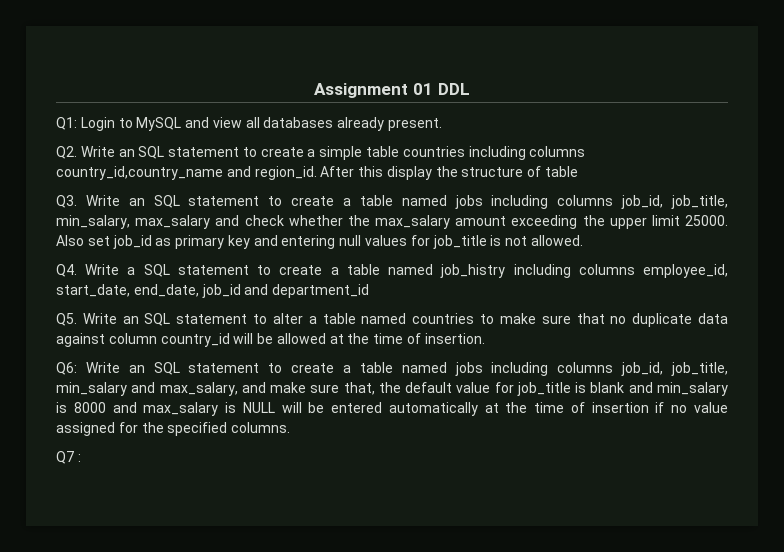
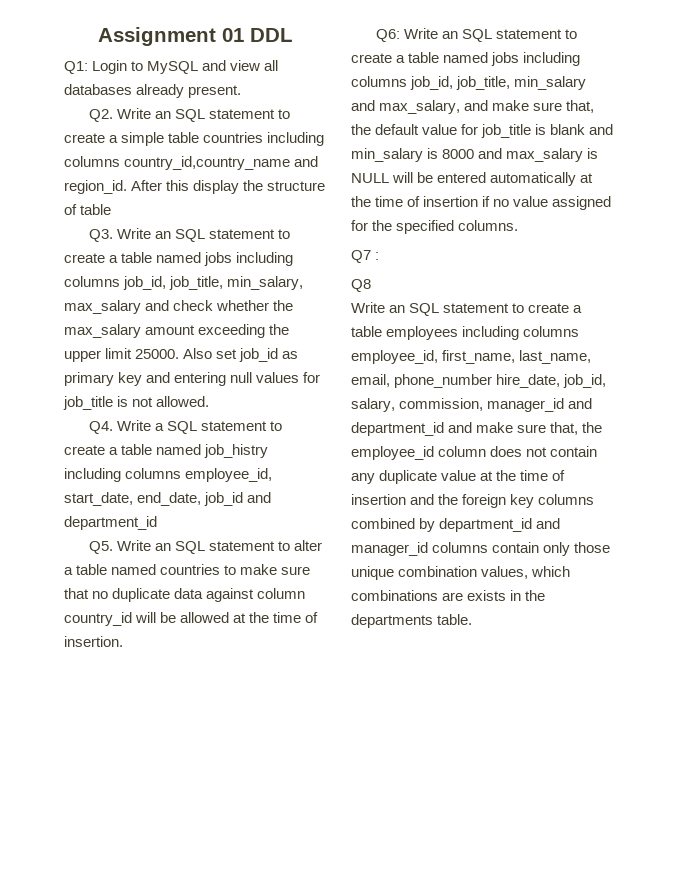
(81, 458) none -> [351,279,371,292] [351,302,583,316] [351,326,580,340] [351,350,592,364] [351,374,607,388] [351,398,593,412] [351,422,603,436] [351,446,598,460] [351,470,566,484] [351,494,595,508] [351,518,561,532] [351,542,611,556] [351,566,571,580] [351,590,546,601] [351,614,473,628] // Q8 // Write an SQL statement to create a table employees including columns employee_id, first_name, last_name, email, phone_number hire_date, job_id, salary, commission, manager_id and department_id and make sure that, the employee_id column does not contain any duplicate value at the time of insertion and the foreign key columns combined by department_id and manager_id columns contain only those unique combination values, which combinations are exists in the departments table.

